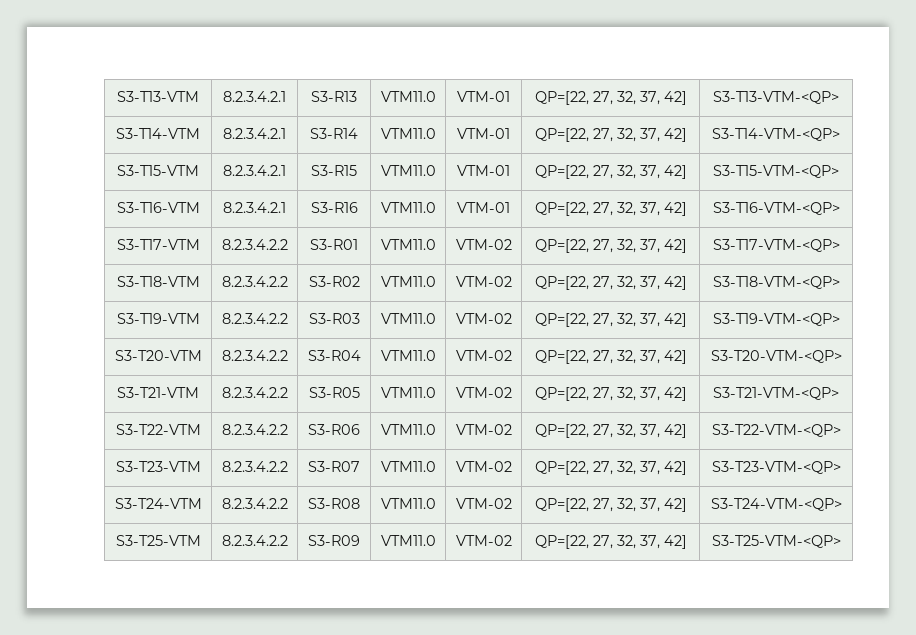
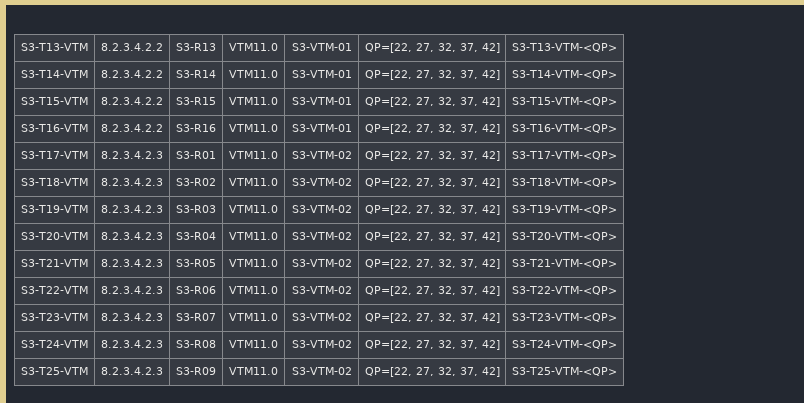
[223,91,286,102] 8.2.3.4.2.1 -> [101,43,163,51] 8.2.3.4.2.2
[457,91,510,102] VTM-01 -> [291,43,352,51] S3-VTM-01
[223,128,286,139] 8.2.3.4.2.1 -> [101,70,163,78] 8.2.3.4.2.2
[457,128,510,139] VTM-01 -> [291,70,352,78] S3-VTM-01
[223,165,286,176] 8.2.3.4.2.1 -> [101,97,163,105] 8.2.3.4.2.2
[457,165,510,176] VTM-01 -> [291,97,352,105] S3-VTM-01
[223,202,286,213] 8.2.3.4.2.1 -> [101,124,163,132] 8.2.3.4.2.2
[457,202,510,213] VTM-01 -> [291,124,352,132] S3-VTM-01
[221,239,288,250] 8.2.3.4.2.2 -> [101,151,163,159] 8.2.3.4.2.3
[455,239,512,250] VTM-02 -> [291,151,352,159] S3-VTM-02
[221,276,288,287] 8.2.3.4.2.2 -> [101,178,163,186] 8.2.3.4.2.3
[455,276,512,287] VTM-02 -> [291,178,352,186] S3-VTM-02
[221,313,288,324] 8.2.3.4.2.2 -> [101,205,163,213] 8.2.3.4.2.3
[455,313,512,324] VTM-02 -> [291,205,352,213] S3-VTM-02
[221,350,288,361] 8.2.3.4.2.2 -> [101,232,163,240] 8.2.3.4.2.3
[455,350,512,361] VTM-02 -> [291,232,352,240] S3-VTM-02
[221,387,288,398] 8.2.3.4.2.2 -> [101,259,163,267] 8.2.3.4.2.3
[455,387,512,398] VTM-02 -> [291,259,352,267] S3-VTM-02
[221,424,288,435] 8.2.3.4.2.2 -> [101,286,163,294] 8.2.3.4.2.3
[455,424,512,435] VTM-02 -> [291,286,352,294] S3-VTM-02
[221,461,288,472] 8.2.3.4.2.2 -> [101,313,163,321] 8.2.3.4.2.3
[455,461,512,472] VTM-02 -> [291,313,352,321] S3-VTM-02
[221,498,288,509] 8.2.3.4.2.2 -> [101,340,163,348] 8.2.3.4.2.3
[455,498,512,509] VTM-02 -> [291,340,352,348] S3-VTM-02
[221,535,288,546] 8.2.3.4.2.2 -> [101,367,163,375] 8.2.3.4.2.3
[455,535,512,546] VTM-02 -> [291,367,352,375] S3-VTM-02

